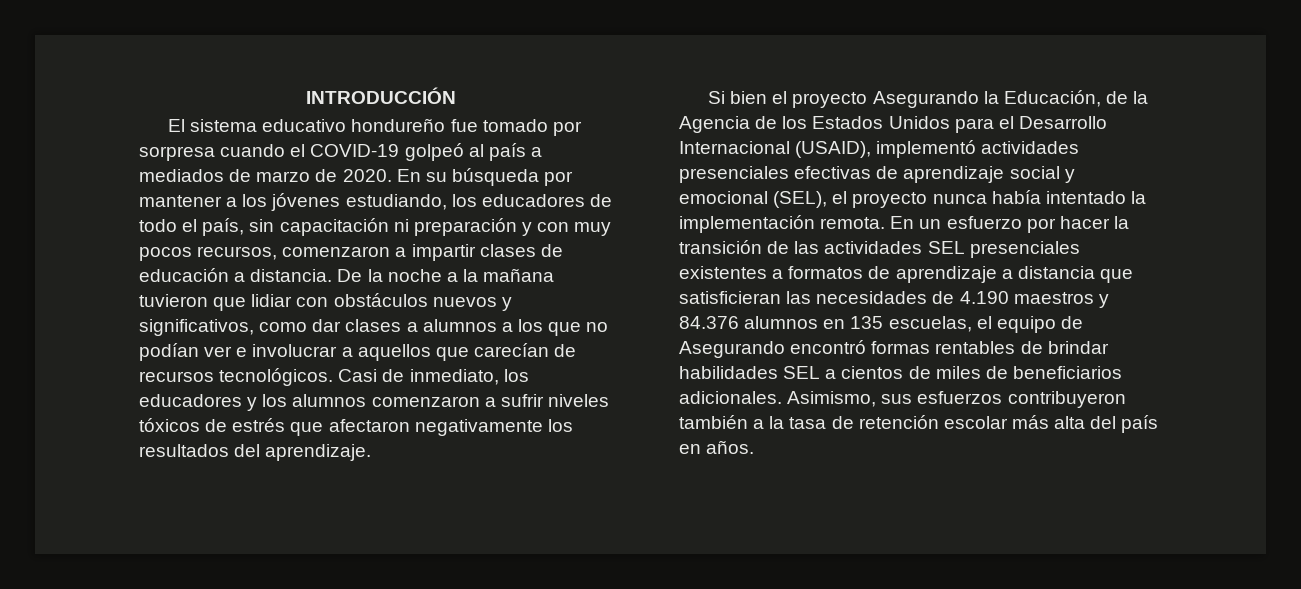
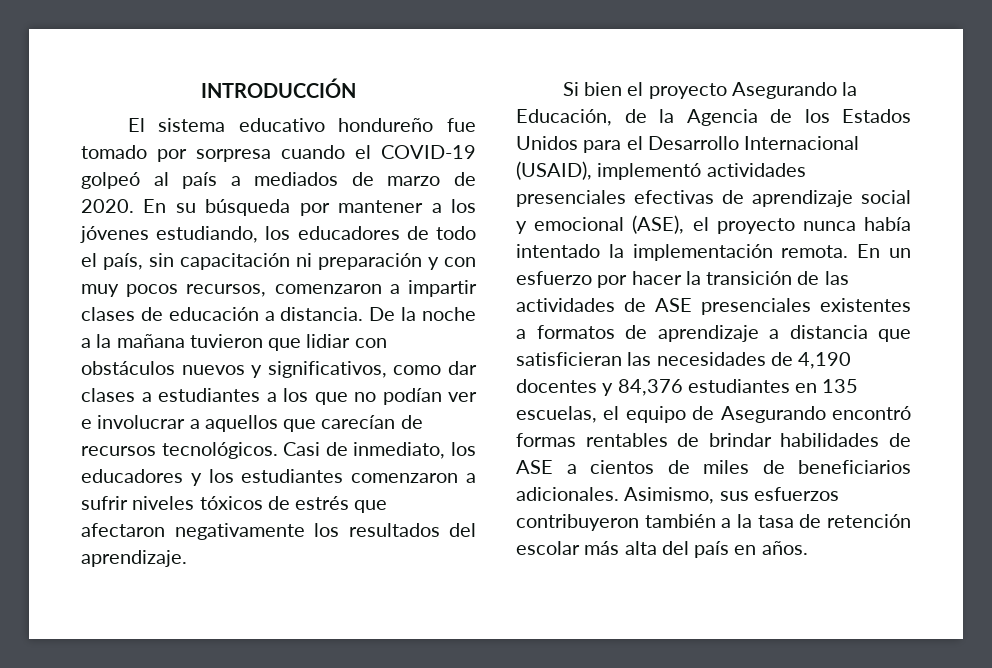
[422,319,497,332] alumnos -> [158,388,260,402] estudiantes
[292,394,367,407] alumnos -> [241,469,344,483] estudiantes
[773,191,828,208] (SEL), -> [632,215,685,234] (ASE),
[927,241,965,254] SEL -> [624,298,692,312] de ASE
[959,291,1109,308] [679,316,819,329] 4.190 maestros y 84.376 alumnos -> [798,352,852,369] [516,379,790,396] 4,190 docentes y 84,376 estudiantes
[783,366,821,379] SEL -> [889,433,911,447] [516,460,553,474] de ASE

